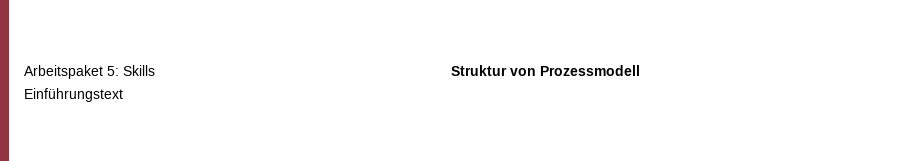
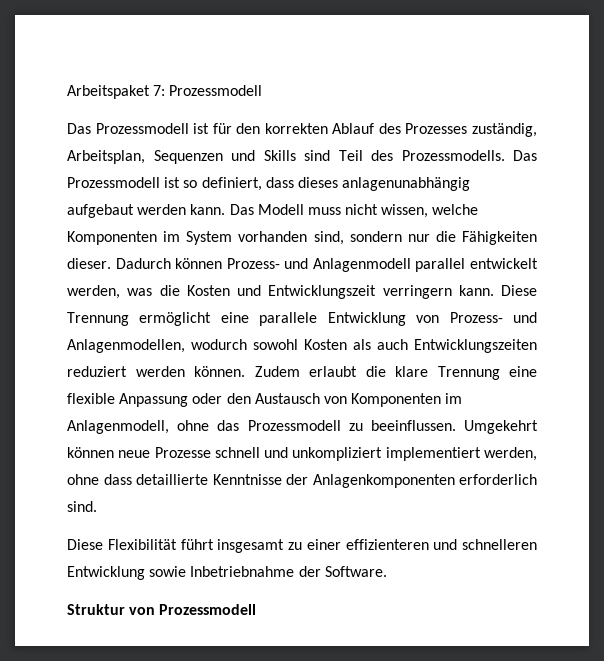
[107,65,155,76] [24,88,123,102] 5: Skills // Einführungstext -> [153,85,263,96] [67,123,537,137] [67,150,537,164] [67,177,471,191] [67,204,479,218] [67,231,537,245] [67,258,538,272] [67,285,537,299] [67,312,537,326] [67,339,537,353] [67,366,537,380] [67,393,463,407] [67,420,538,434] [67,447,537,461] [67,474,537,488] [67,501,97,512] [67,539,537,553] [67,566,387,580] 7: Prozessmodell // Das Prozessmodell ist für den korrekten Ablauf des Prozesses zuständig, Arbeitsplan, Sequenzen und Skills sind Teil des Prozessmodells. Das Prozessmodell ist so definiert, dass dieses anlagenunabhängig aufgebaut werden kann. Das Modell muss nicht wissen, welche Komponenten im System vorhanden sind, sondern nur die Fähigkeiten dieser. Dadurch können Prozess- und Anlagenmodell parallel entwickelt werden, was die Kosten und Entwicklungszeit verringern kann. Diese Trennung ermöglicht eine parallele Entwicklung von Prozess- und Anlagenmodellen, wodurch sowohl Kosten als auch Entwicklungszeiten reduziert werden können. Zudem erlaubt die klare Trennung eine flexible Anpassung oder den Austausch von Komponenten im Anlagenmodell, ohne das Prozessmodell zu beeinflussen. Umgekehrt können neue Prozesse schnell und unkompliziert implementiert werden, ohne dass detaillierte Kenntnisse der Anlagenkomponenten erforderlich sind. // Diese Flexibilität führt insgesamt zu einer effizienteren und schnelleren Entwicklung sowie Inbetriebnahme der Software.

